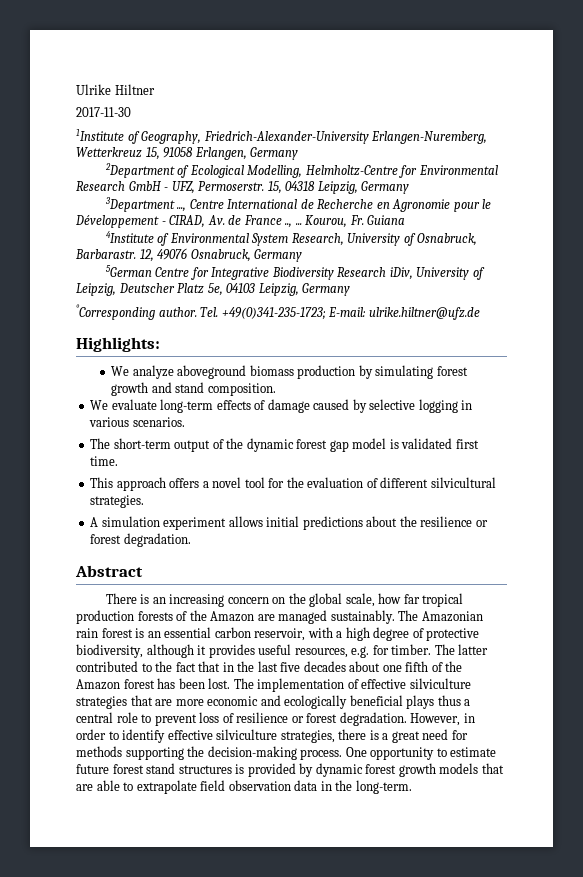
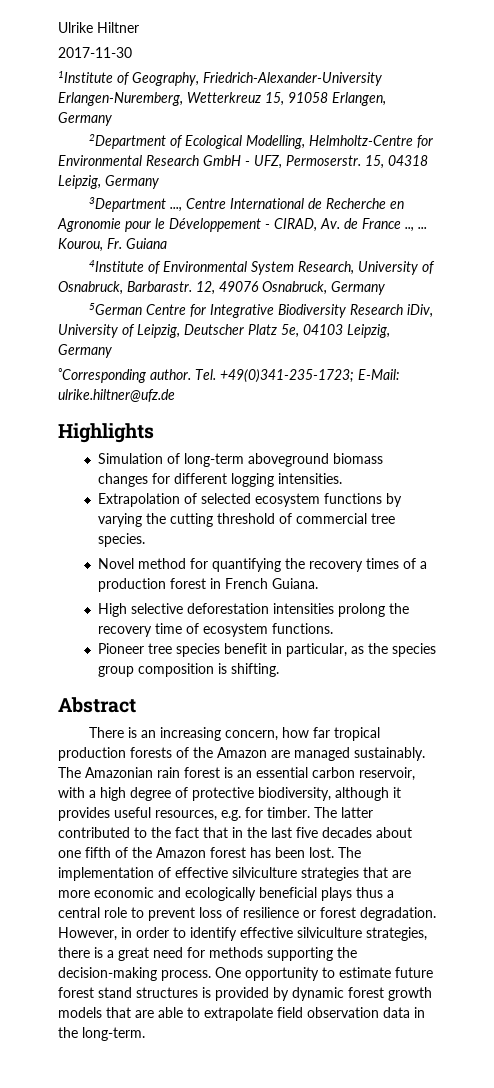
[328,307,367,317] E-mail: -> [358,369,399,380] E-Mail:
[76,337,160,352] [111,365,468,379] [111,382,276,396] [90,399,473,413] [89,417,185,427] [90,438,479,452] [90,456,119,466] [90,477,496,491] [90,495,145,508] [90,516,488,530] [90,533,191,547] Highlights: // We analyze aboveground biomass production by simulating forest growth and stand composition. // We evaluate long-term effects of damage caused by selective logging in various scenarios. // The short-term output of the dynamic forest gap model is validated first time. // This approach offers a novel tool for the evaluation of different silvicultural strategies. // A simulation experiment allows initial predictions about the resilience or forest degradation. -> [58,423,154,443] [97,453,383,467] [97,473,342,487] [97,493,402,507] [97,513,395,527] [97,533,145,547] [97,558,427,572] [97,578,318,592] [97,603,409,617] [97,623,333,637] [97,643,436,657] [97,663,279,677] Highlights // Simulation of long-term aboveground biomass changes for different logging intensities. // Extrapolation of selected ecosystem functions by varying the cutting threshold of commercial tree species. // Novel method for quantifying the recovery times of a production forest in French Guiana. // High selective deforestation intensities prolong the recovery time of ecosystem functions. // Pioneer tree species benefit in particular, as the species group composition is shifting.
[227,593,375,607] concern on the global scale, -> [224,730,278,741] concern,

